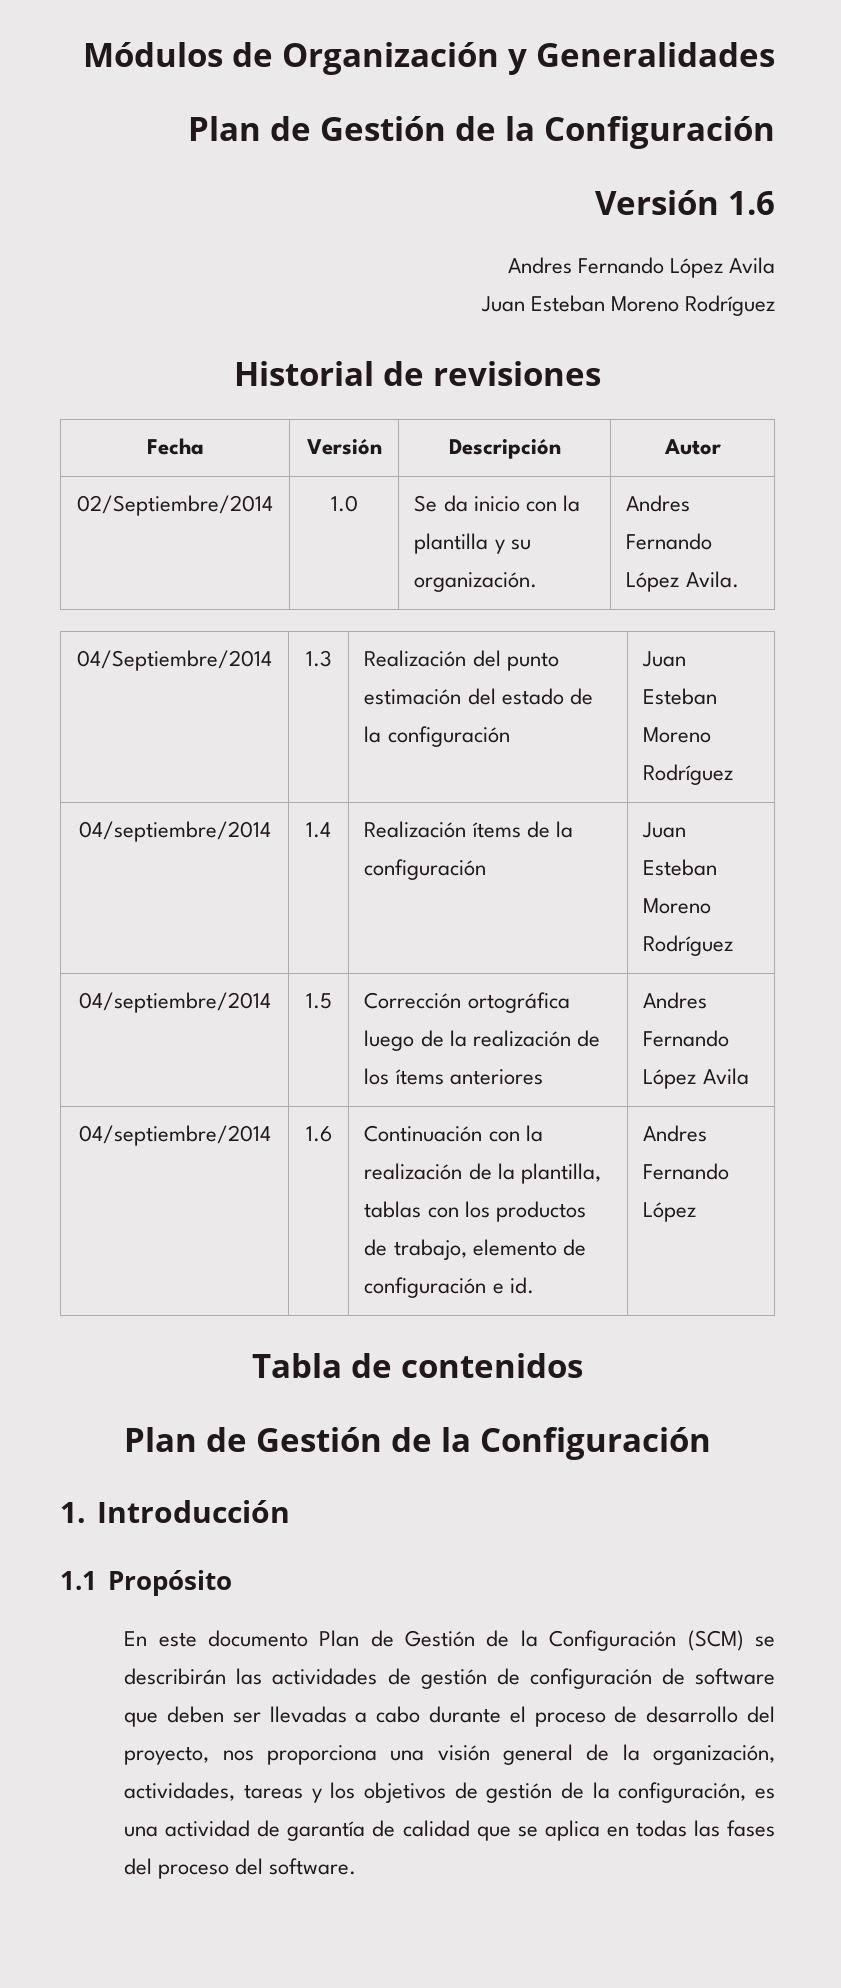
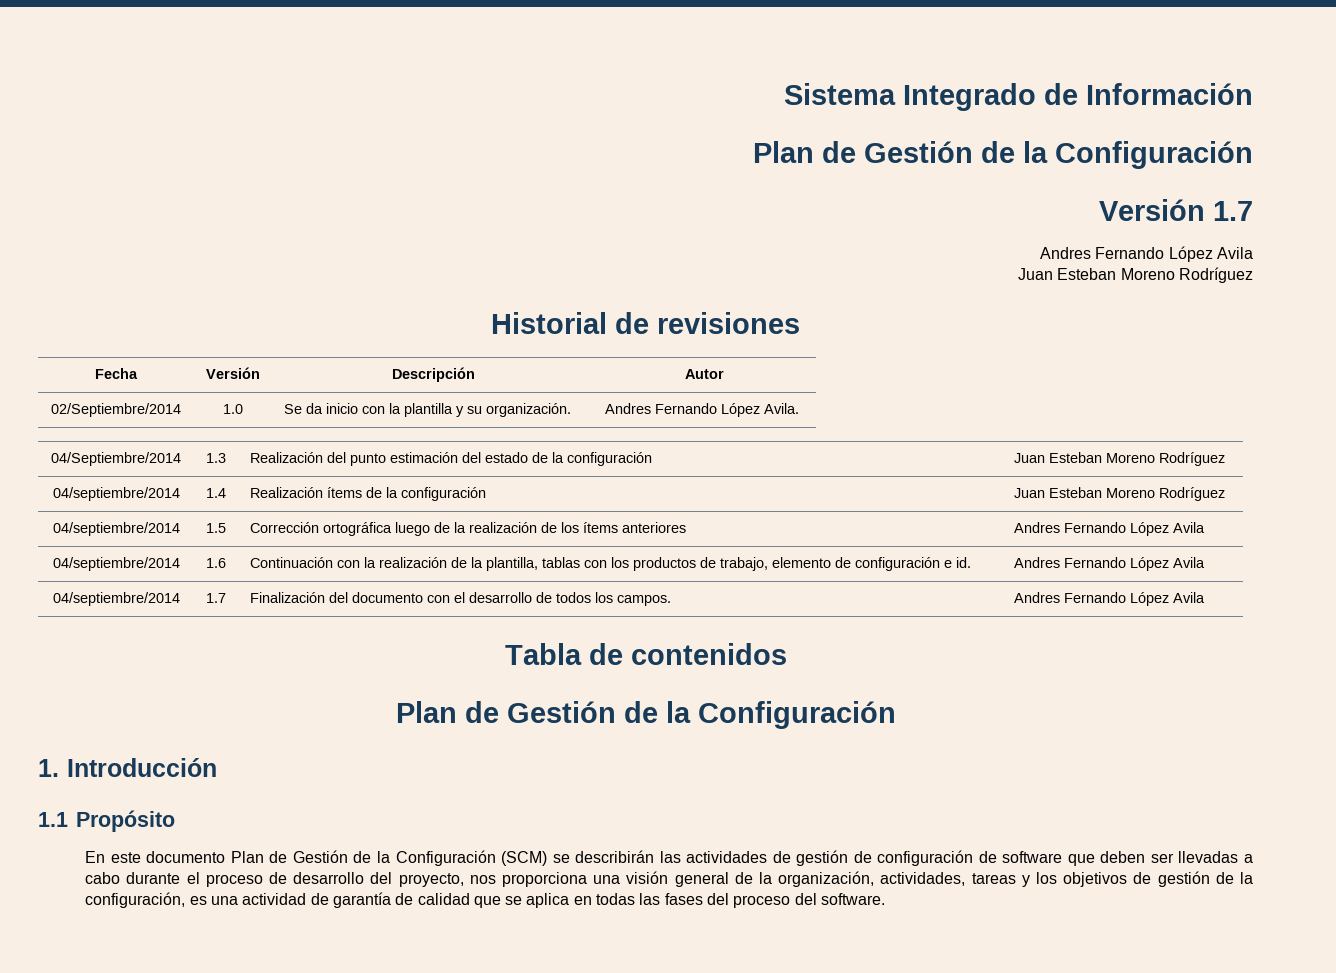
[83,42,776,75] Módulos de Organización y Generalidades -> [784,83,1253,111] Sistema Integrado de Información
[728,191,775,215] 1.6 -> [1213,201,1253,221] 1.7
(697, 1212) none -> [1173,557,1206,568] [52,592,180,606] [206,593,226,603] [250,592,672,606] [1014,592,1206,606] Avila // 04/septiembre/2014 | 1.7 | Finalización del documento con el desarrollo de todos los campos. | Andres Fernando López Avila

